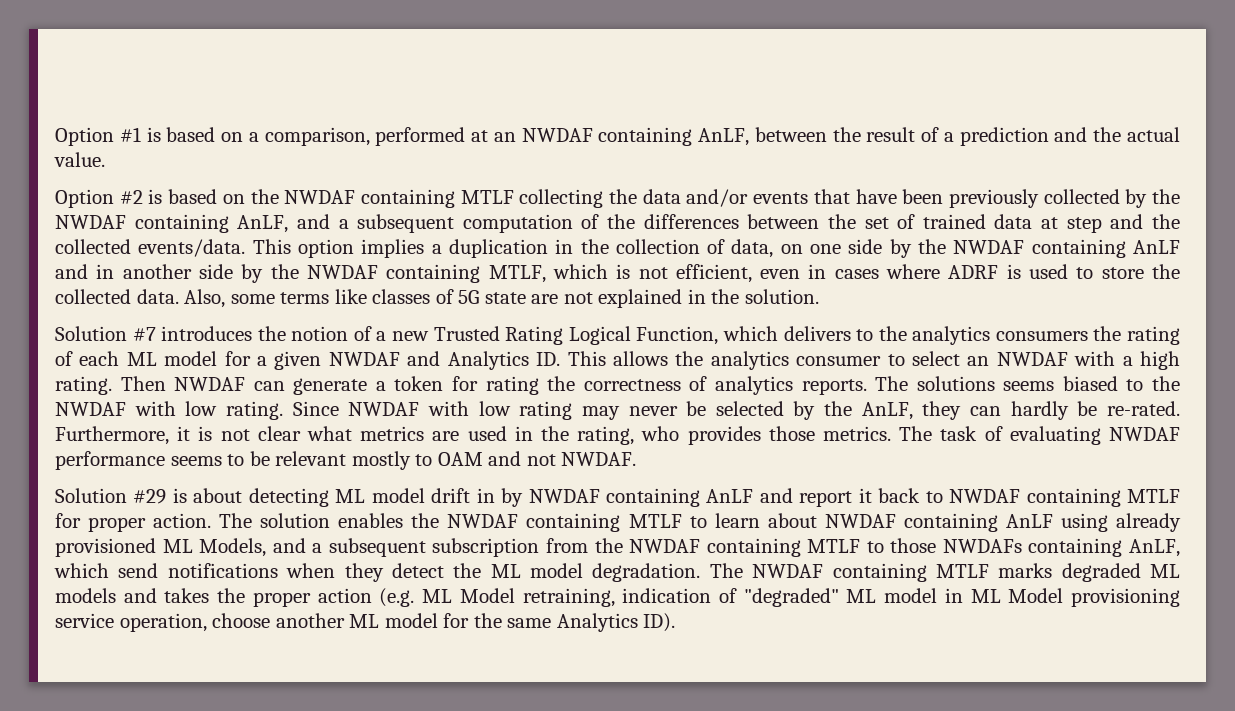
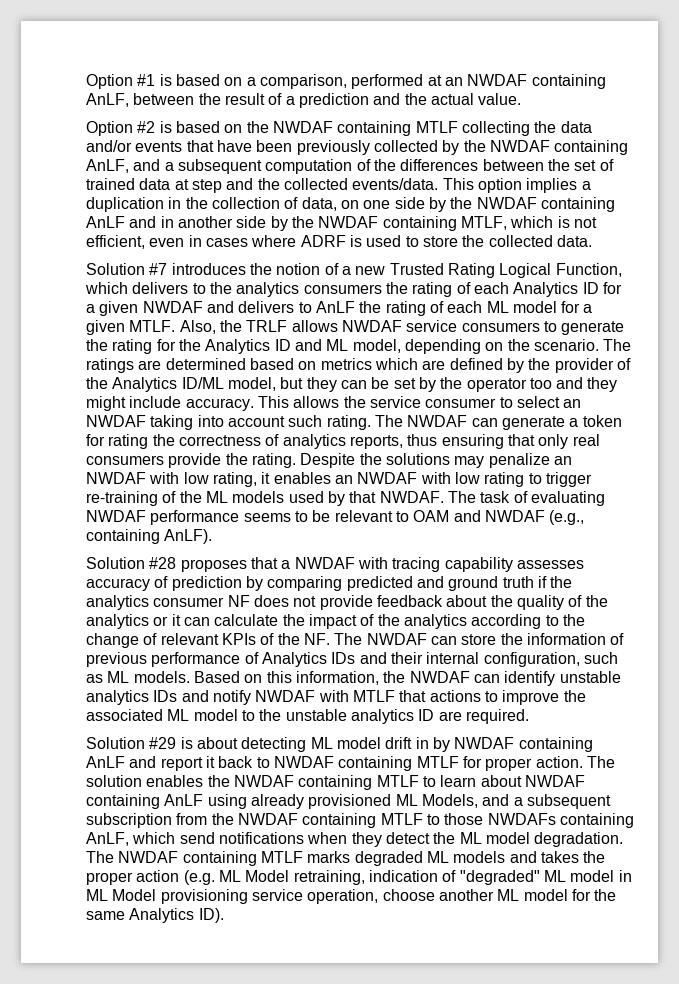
[184,289,820,308] Also, some terms like classes of 5G state are not explained in the solution. -> (592, 241) none
(120, 358) none -> [513,282,622,297] [86,301,483,316] Analytics ID for a given NWDAF and delivers to AnLF the rating of each
[328,351,561,370] NWDAF and Analytics ID. -> [129,320,625,335] [86,339,632,354] [86,358,631,373] [86,377,618,392] [86,396,254,411] MTLF. Also, the TRLF allows NWDAF service consumers to generate the rating for the Analytics ID and ML model, depending on the scenario. The ratings are determined based on metrics which are defined by the provider of the Analytics ID/ML model, but they can be set by the operator too and they might include accuracy.
[710,351,789,370] analytics -> [369,396,421,408] service
[1074,351,1180,370] [55,376,166,395] with a high rating. Then -> [150,415,403,430] taking into account such rating. The
[801,376,1180,395] [55,401,1180,420] [55,426,892,445] reports. The solutions seems biased to the NWDAF with low rating. Since NWDAF with low rating may never be selected by the AnLF, they can hardly be re-rated. Furthermore, it is not clear what metrics are used in the rating, who provides those metrics. -> [349,434,600,449] [86,453,572,468] [86,472,592,487] [86,491,444,506] reports, thus ensuring that only real consumers provide the rating. Despite the solutions may penalize an NWDAF with low rating, it enables an NWDAF with low rating to trigger re-training of the ML models used by that NWDAF.
[351,451,411,470] mostly -> (393, 516) none
[526,452,637,466] not NWDAF. -> [484,510,585,525] [86,529,213,544] [86,557,584,572] [86,576,573,591] [86,595,608,610] [86,614,585,629] [86,633,625,648] [86,652,618,667] [86,671,621,686] [86,690,586,705] [86,709,529,724] NWDAF (e.g., containing AnLF). // Solution #28 proposes that a NWDAF with tracing capability assesses accuracy of prediction by comparing predicted and ground truth if the analytics consumer NF does not provide feedback about the quality of the analytics or it can calculate the impact of the analytics according to the change of relevant KPIs of the NF. The NWDAF can store the information of previous performance of Analytics IDs and their internal configuration, such as ML models. Based on this information, the NWDAF can identify unstable analytics IDs and notify NWDAF with MTLF that actions to improve the associated ML model to the unstable analytics ID are required.

